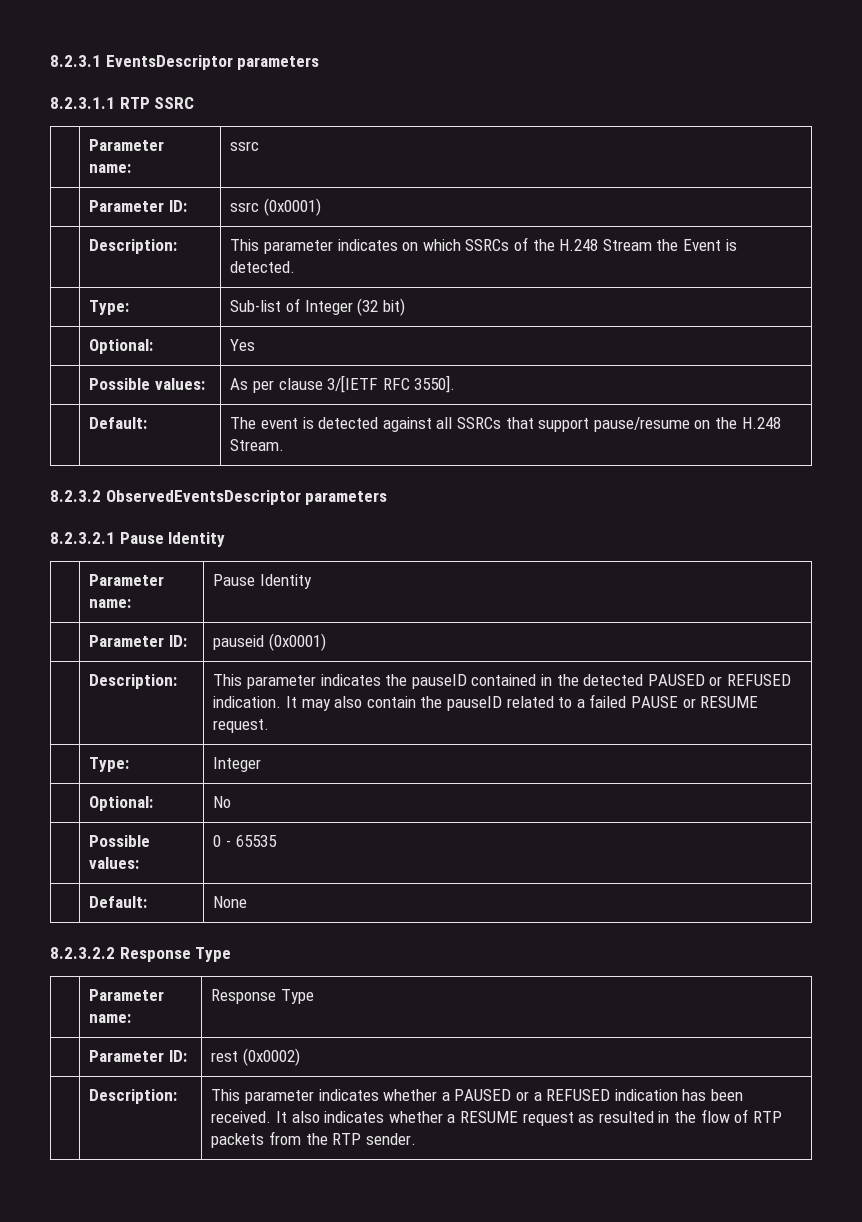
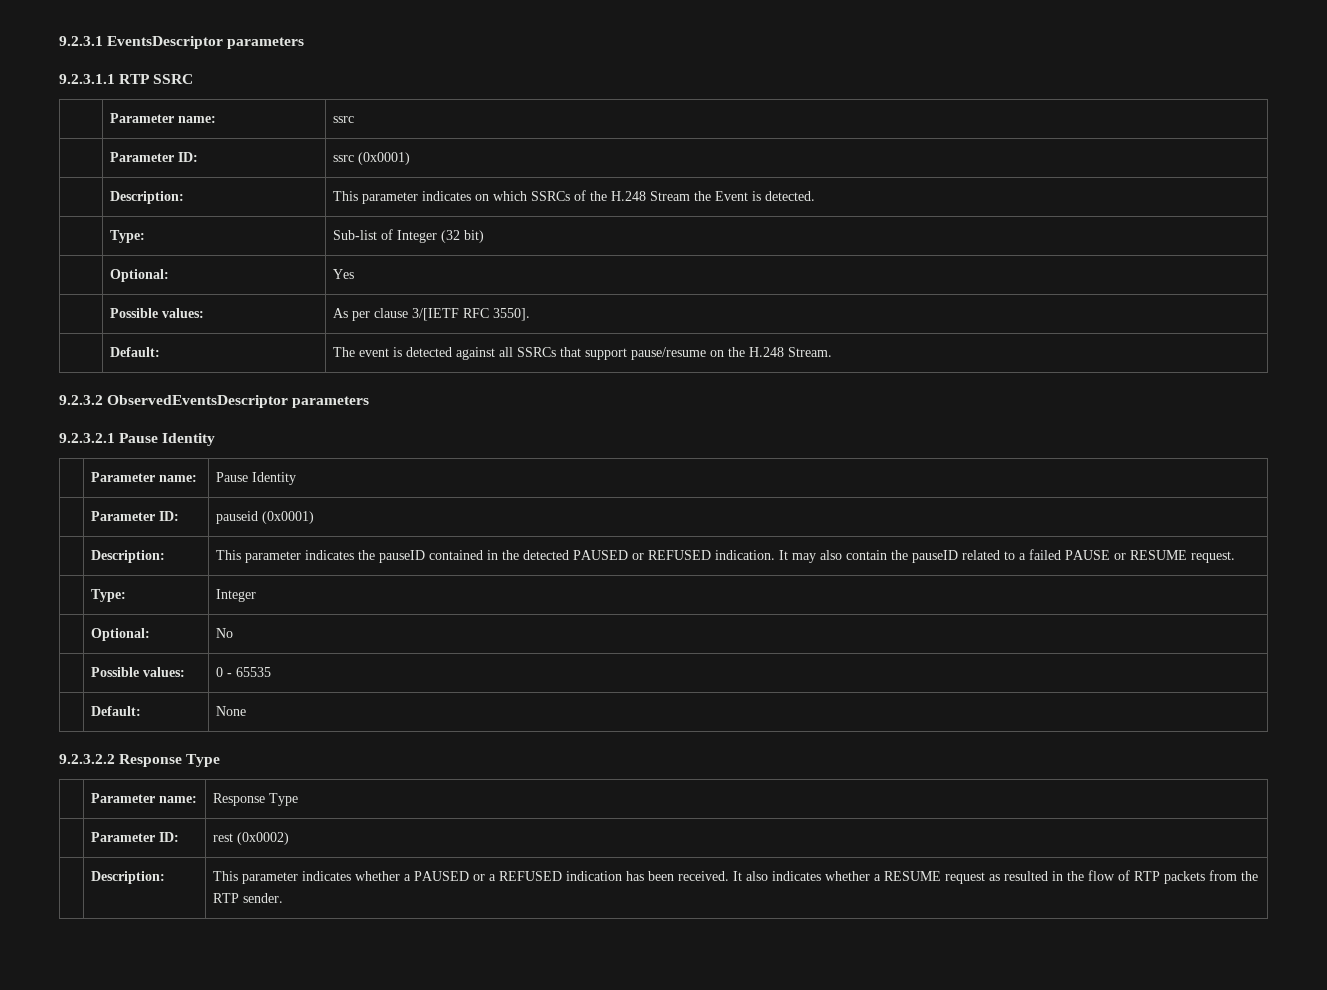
[50,55,101,67] 8.2.3.1 -> [59,36,103,46] 9.2.3.1
[50,97,115,109] 8.2.3.1.1 -> [59,74,115,84] 9.2.3.1.1
[50,490,101,502] 8.2.3.2 -> [59,395,103,405] 9.2.3.2
[50,532,115,544] 8.2.3.2.1 -> [59,433,115,443] 9.2.3.2.1
[50,947,115,959] 8.2.3.2.2 -> [59,754,115,764] 9.2.3.2.2

